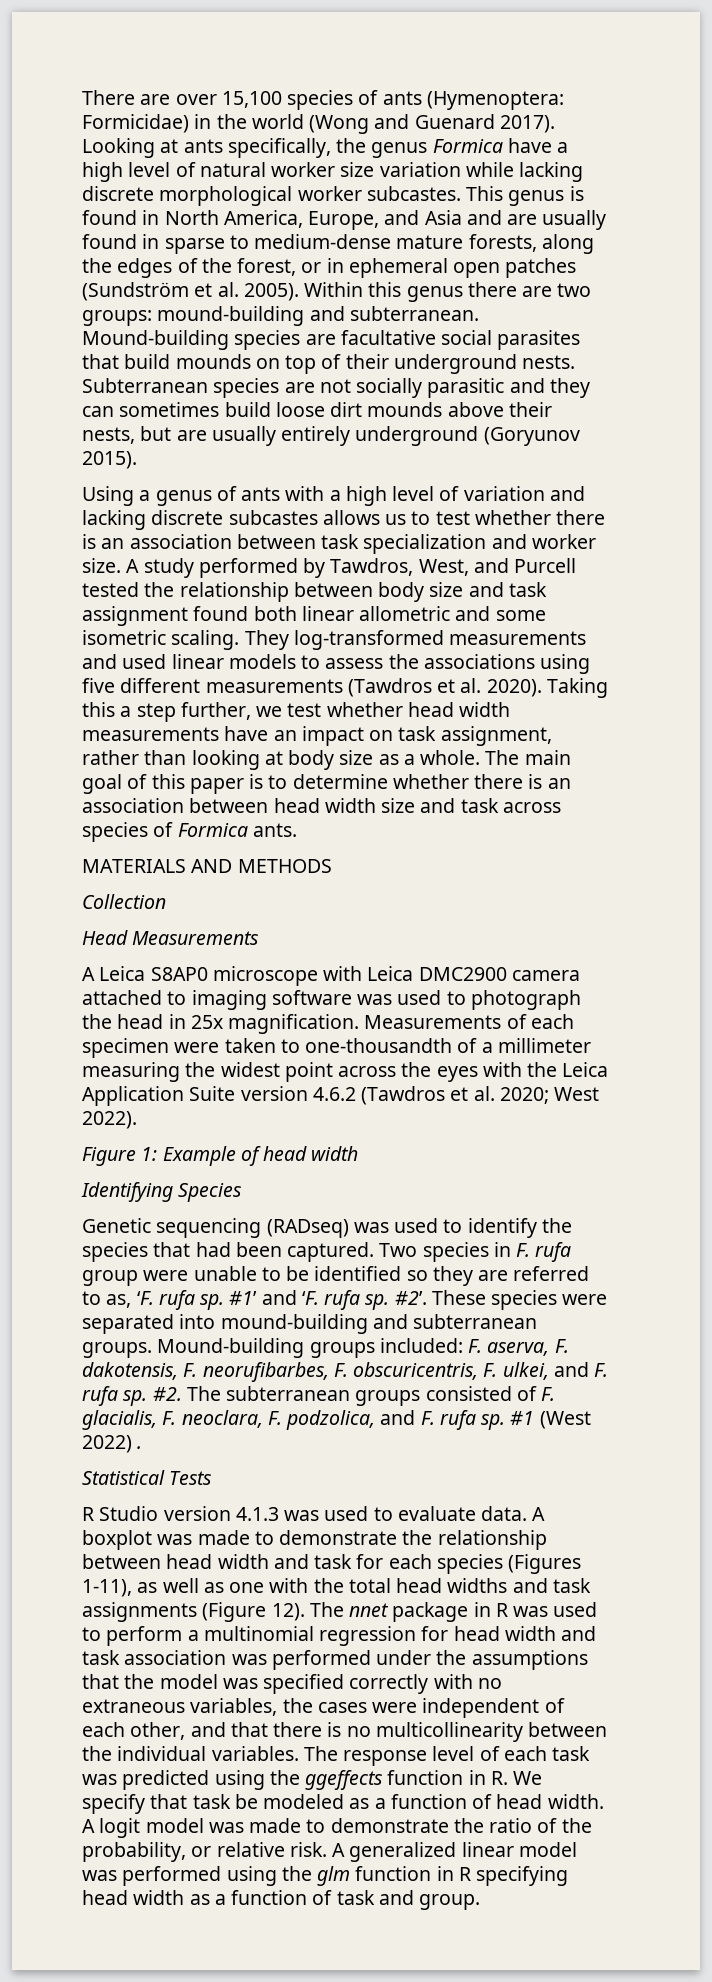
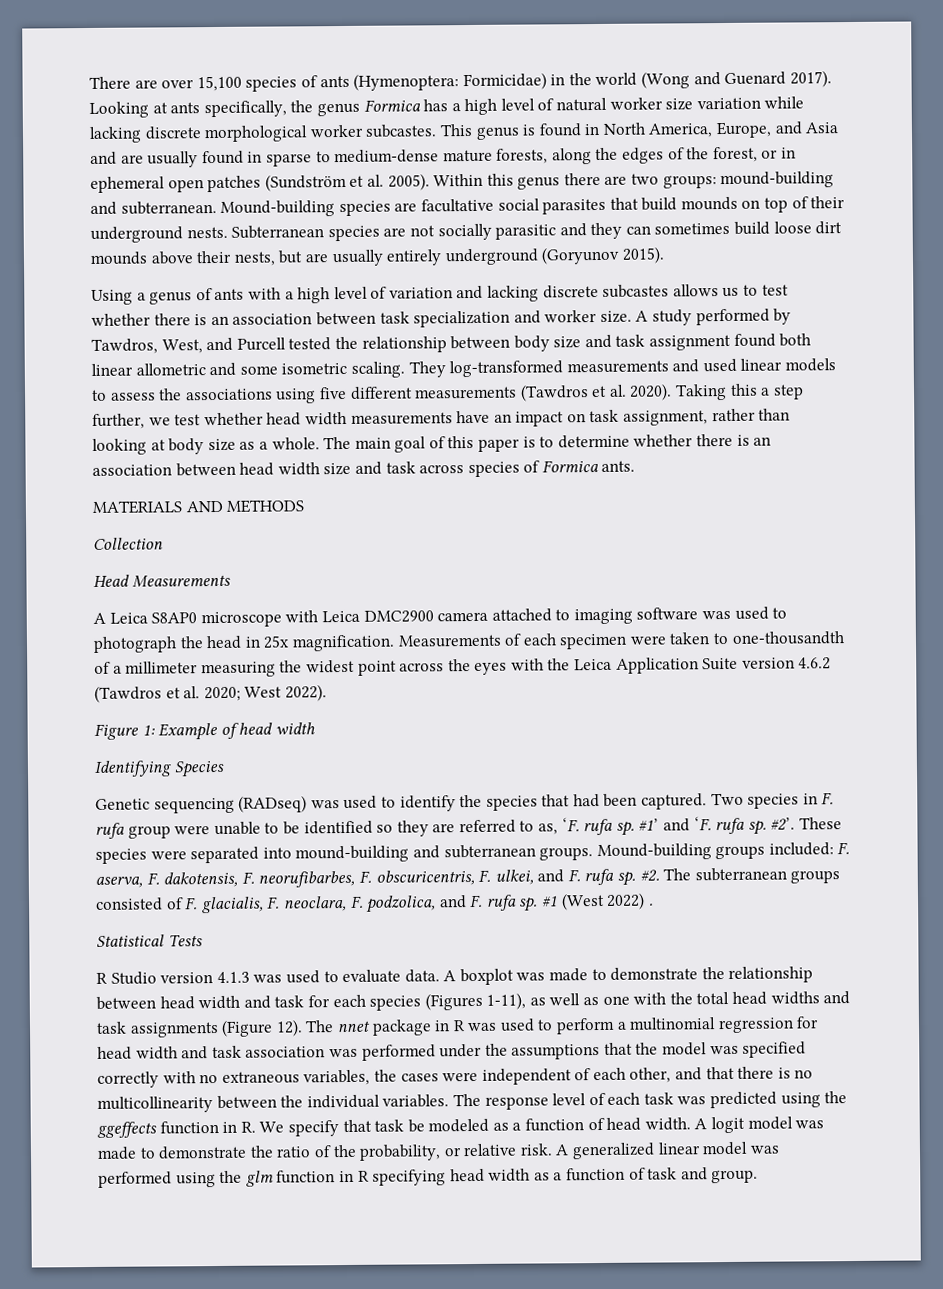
[507,138,552,153] have -> [423,99,449,112] has

